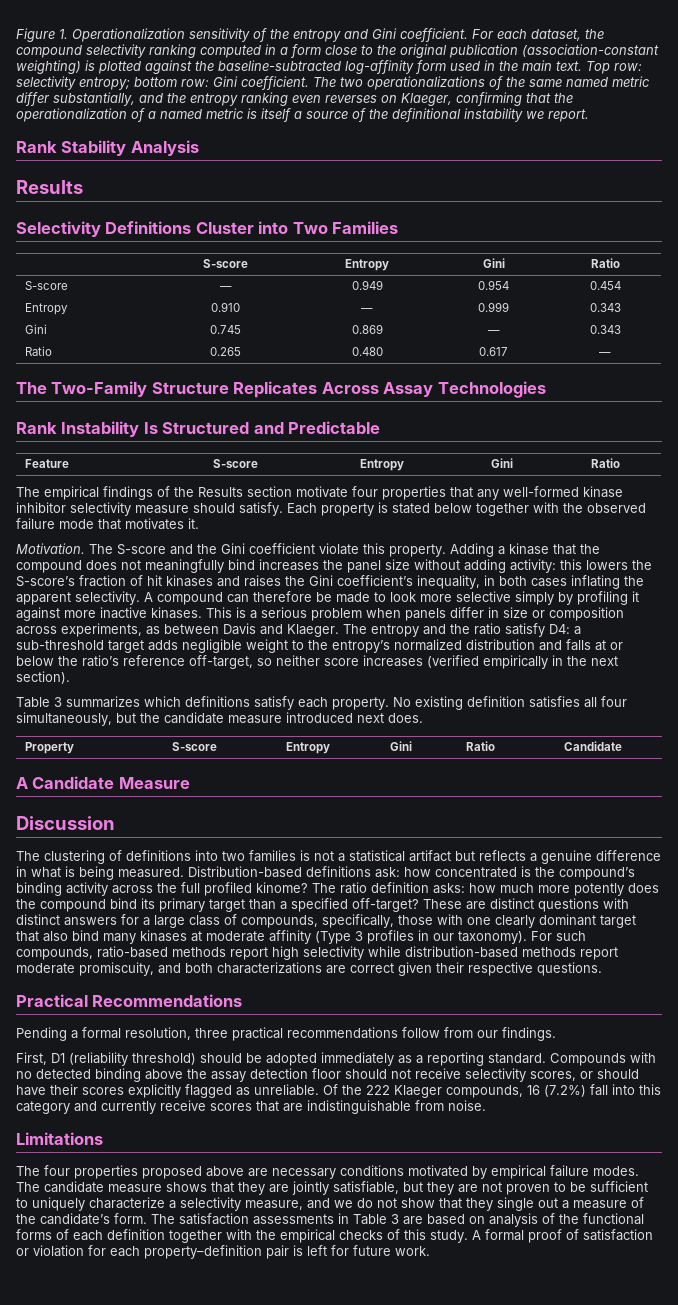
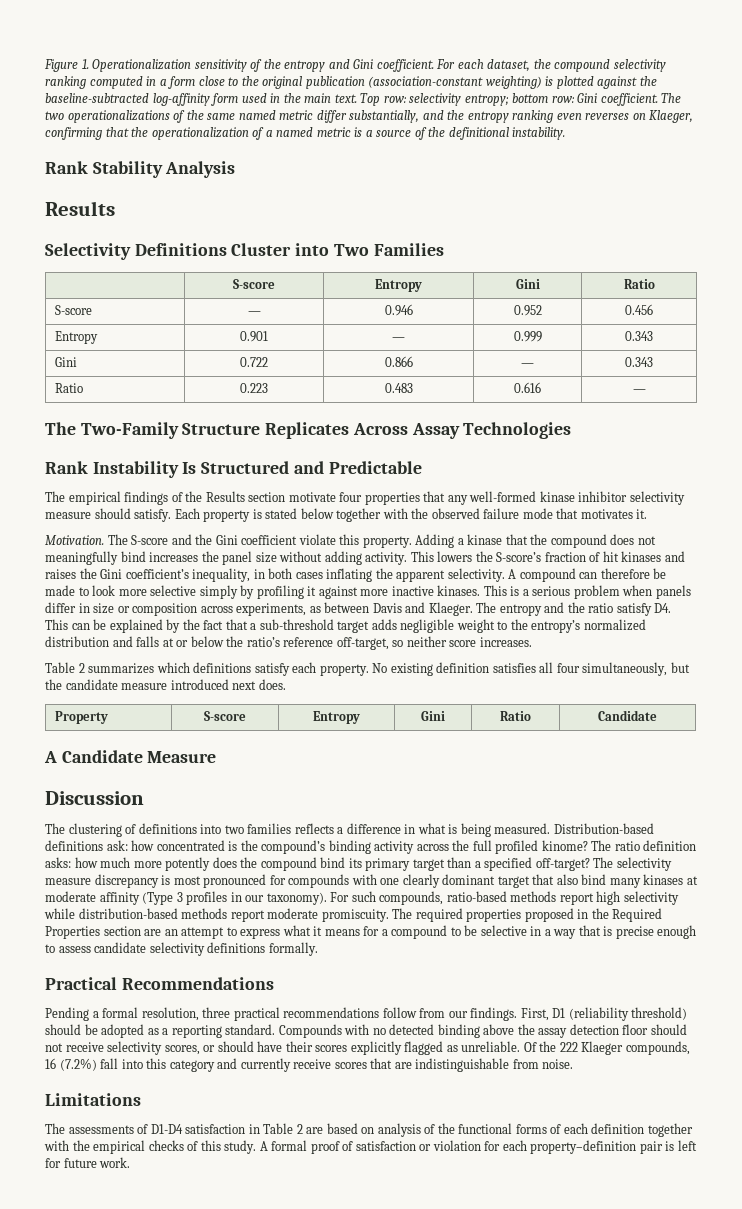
[261,108,291,122] itself -> (363, 132) none
[464,108,589,122] instability we report. -> [512,127,566,140] instability.
[351,280,383,290] [478,280,509,290] [589,281,621,290] [25,303,69,315] [211,302,240,312] 0.949 | 0.954 | 0.454 // Entropy | 0.910 -> [384,304,413,316] [513,305,542,316] [625,304,653,315] [55,331,99,344] [240,331,268,342] 0.946 | 0.952 | 0.456 // Entropy | 0.901
[210,325,241,334] [351,324,383,334] 0.745 | 0.869 -> [240,357,268,367] [384,356,413,367] 0.722 | 0.866
[210,347,241,356] [351,347,383,356] [479,347,508,356] 0.265 | 0.480 | 0.617 -> [240,383,268,393] [384,383,413,393] [514,382,541,393] 0.223 | 0.483 | 0.616
[25,459,70,468] [213,459,258,468] [360,459,404,471] [491,458,513,468] [590,458,620,468] // Feature | S-score | Entropy | Gini | Ratio -> (422, 467) none
[510,559,582,573] activity: this -> [365,551,434,565] activity. This
[549,624,570,634] D4: -> [654,603,672,613] [45,619,248,633] D4. This can be explained by the fact that
[363,655,618,669] [16,671,70,684] [16,697,62,708] increases (verified empirically in the next section). // Table 3 -> [479,637,532,647] [45,662,85,673] increases. // Table 2
[300,850,475,862] is not a statistical artifact but -> (292, 828) none
[541,850,592,864] genuine -> (344, 830) none
[423,898,629,912] [16,914,433,928] These are distinct questions with distinct answers for a large class of compounds, specifically, those -> [593,857,672,871] [45,874,350,888] The selectivity measure discrepancy is most pronounced for compounds
[79,962,602,976] promiscuity, and both characterizations are correct given their respective questions. -> [321,908,663,922] [45,925,697,939] [45,942,318,956] promiscuity. The required properties proposed in the Required Properties section are an attempt to express what it means for a compound to be selective in a way that is precise enough to assess candidate selectivity definitions formally.
(556, 1034) // -> (518, 1014) none
[321,1052,394,1066] immediately -> (145, 1031) none
[44,1165,639,1179] [16,1181,648,1195] [16,1197,644,1211] [16,1213,334,1225] four properties proposed above are necessary conditions motivated by empirical failure modes. The candidate measure shows that they are jointly satisfiable, but they are not proven to be sufficient to uniquely characterize a selectivity measure, and we do not show that they single out a measure of the candidate’s form. The satisfaction assessments -> [68,1124,246,1134] assessments of D1-D4 satisfaction
[391,1214,399,1224] 3 -> [296,1124,303,1134] 2

